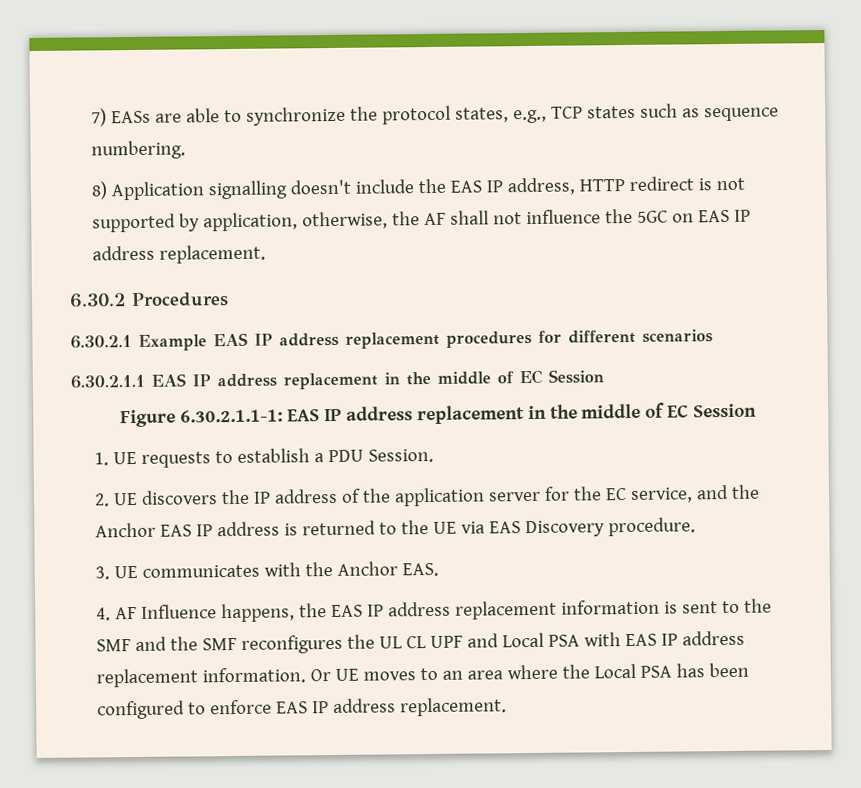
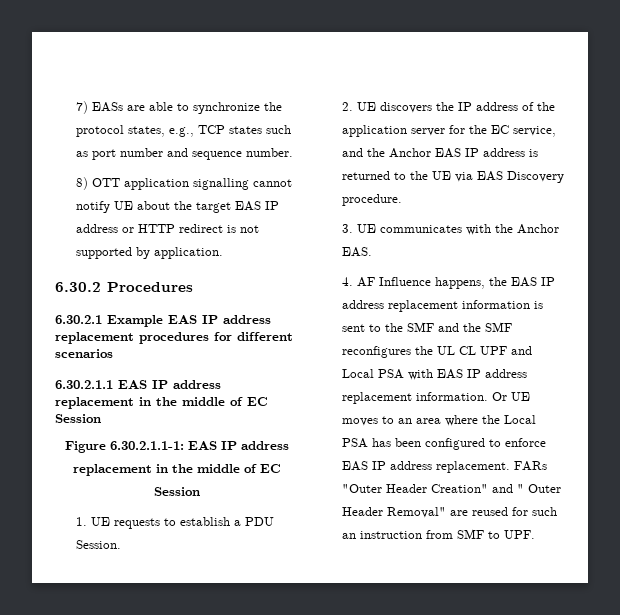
[703,107,779,122] [90,140,186,160] [90,177,575,201] sequence numbering. // 8) Application signalling doesn't include the EAS IP address, -> [92,148,294,160] [76,177,293,190] [76,201,280,213] [76,224,135,233] port number and sequence number. // 8) OTT application signalling cannot notify UE about the target EAS IP address or
[202,208,751,232] [91,244,266,264] application, otherwise, the AF shall not influence the 5GC on EAS IP address replacement. -> [154,247,224,259] application.
(507, 707) none -> [514,461,548,471] [342,484,562,493] [342,507,558,518] [342,529,536,539] FARs "Outer Header Creation" and " Outer Header Removal" are reused for such an instruction from SMF to UPF.

